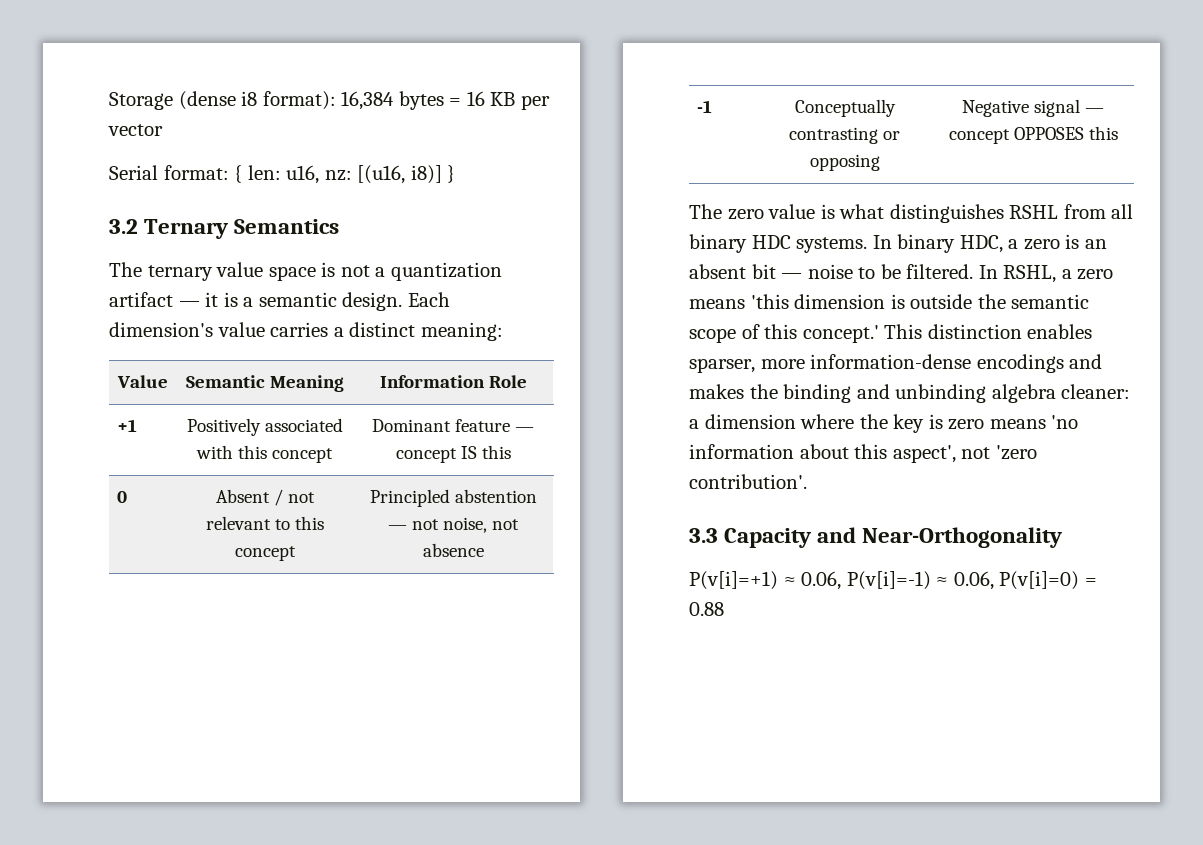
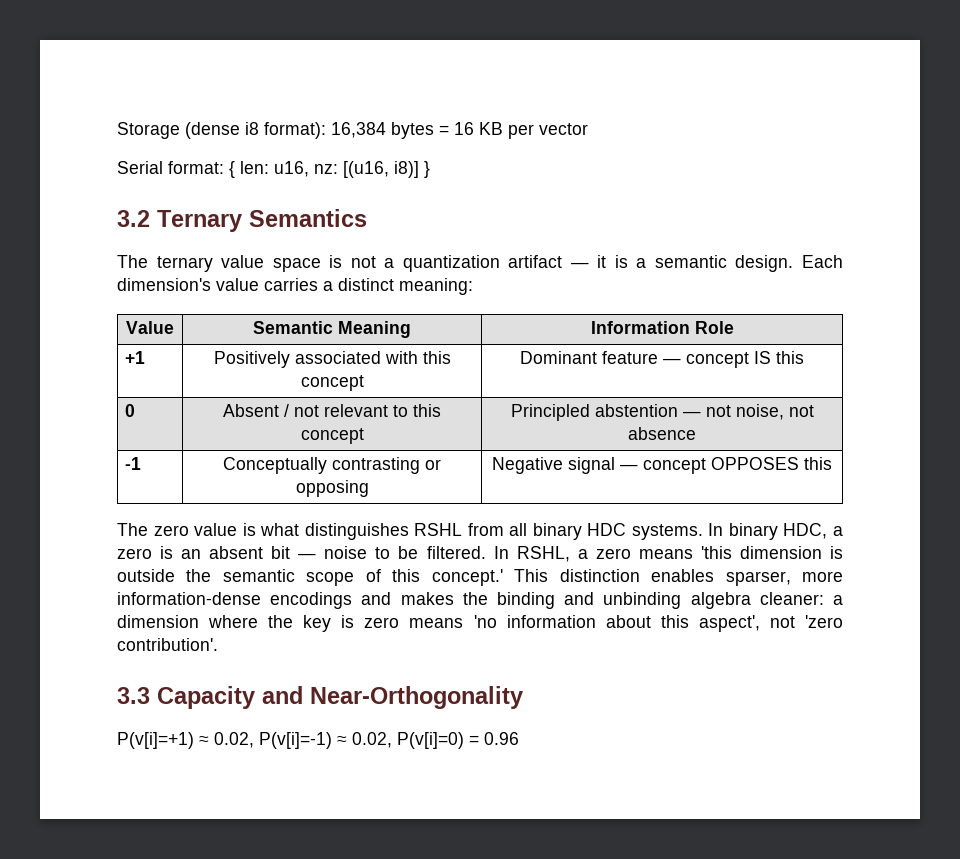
[801,571,842,590] 0.06, -> [214,732,254,748] 0.02,
[953,571,994,590] 0.06, -> [352,732,392,748] 0.02,
[689,602,724,616] 0.88 -> [484,732,519,745] 0.96

